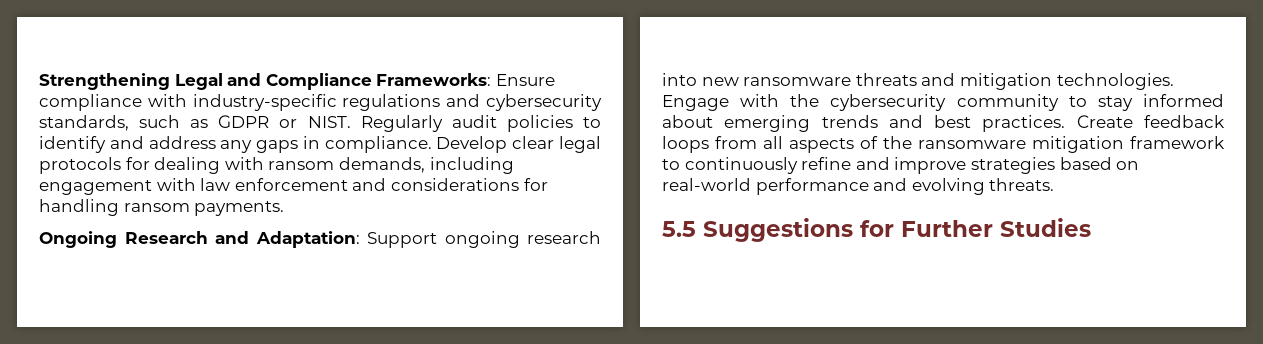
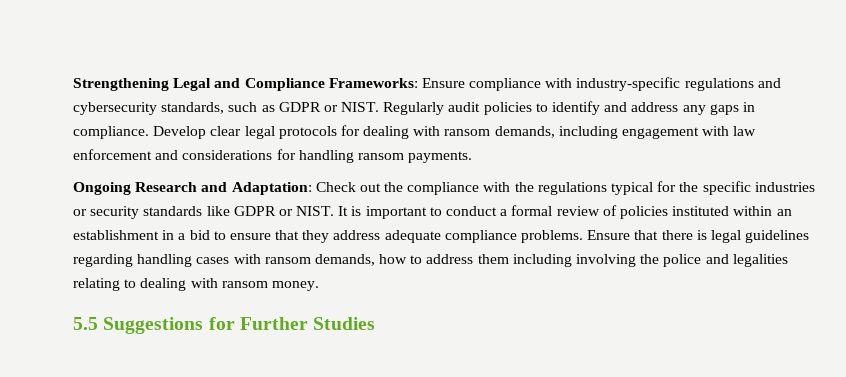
[367,231,601,248] [662,73,1174,90] [662,94,1224,111] [662,115,1225,132] [662,136,1225,153] [662,157,1140,174] [662,178,1055,195] Support ongoing research into new ransomware threats and mitigation technologies. Engage with the cybersecurity community to stay informed about emerging trends and best practices. Create feedback loops from all aspects of the ransomware mitigation framework to continuously refine and improve strategies based on real-world performance and evolving threats. -> [315,181,815,195] [73,205,792,219] [73,230,810,243] [73,254,788,267] [73,278,319,291] Check out the compliance with the regulations typical for the specific industries or security standards like GDPR or NIST. It is important to conduct a formal review of policies instituted within an establishment in a bid to ensure that they address adequate compliance problems. Ensure that there is legal guidelines regarding handling cases with ransom demands, how to address them including involving the police and legalities relating to dealing with ransom money.

